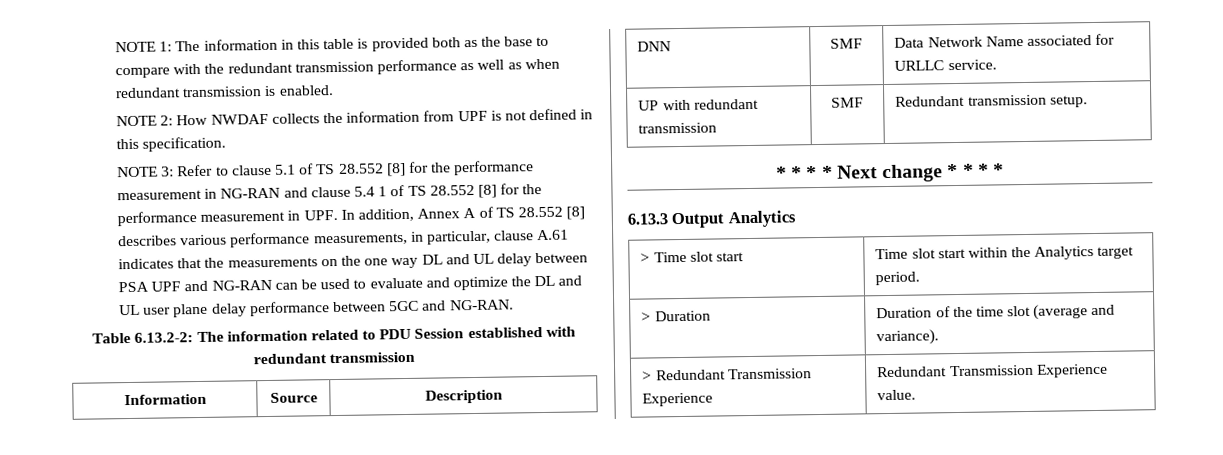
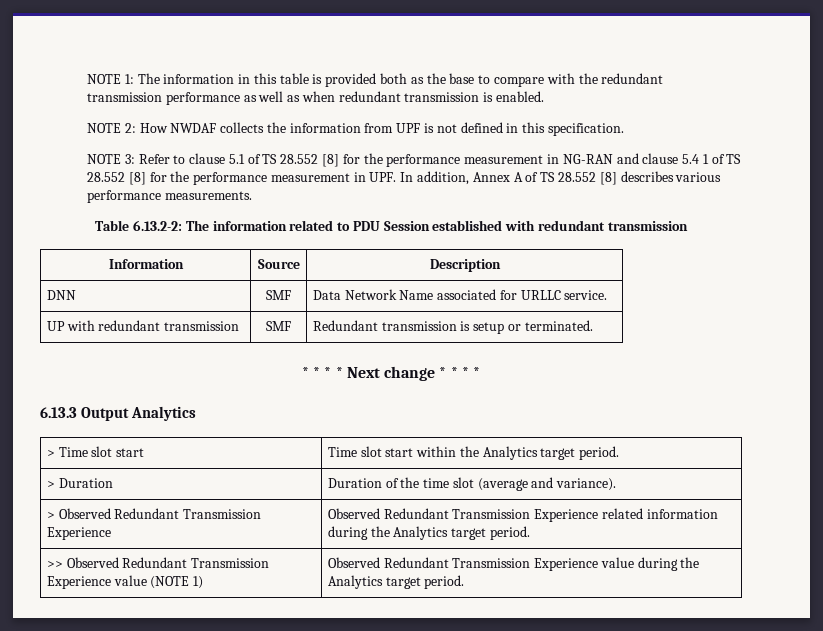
[313,229,570,246] [118,252,589,270] [118,275,583,293] [119,299,514,318] measurements, in particular, clause A.61 indicates that the measurements on the one way DL and UL delay between PSA UPF and NG-RAN can be used to evaluate and optimize the DL and UL user plane delay performance between 5GC and NG-RAN. -> [164,191,252,200] measurements.
[1049,95,1088,108] setup. -> [460,320,593,334] is setup or terminated.
(653, 376) none -> [58,508,111,519] Observed
[877,363,1108,378] [877,389,917,401] Redundant Transmission Experience value. -> [327,508,718,522] [327,526,530,540] [46,557,270,568] [46,575,204,589] [327,557,700,571] [327,575,465,589] Observed Redundant Transmission Experience related information during the Analytics target period. // >> Observed Redundant Transmission Experience value (NOTE 1) | Observed Redundant Transmission Experience value during the Analytics target period.

